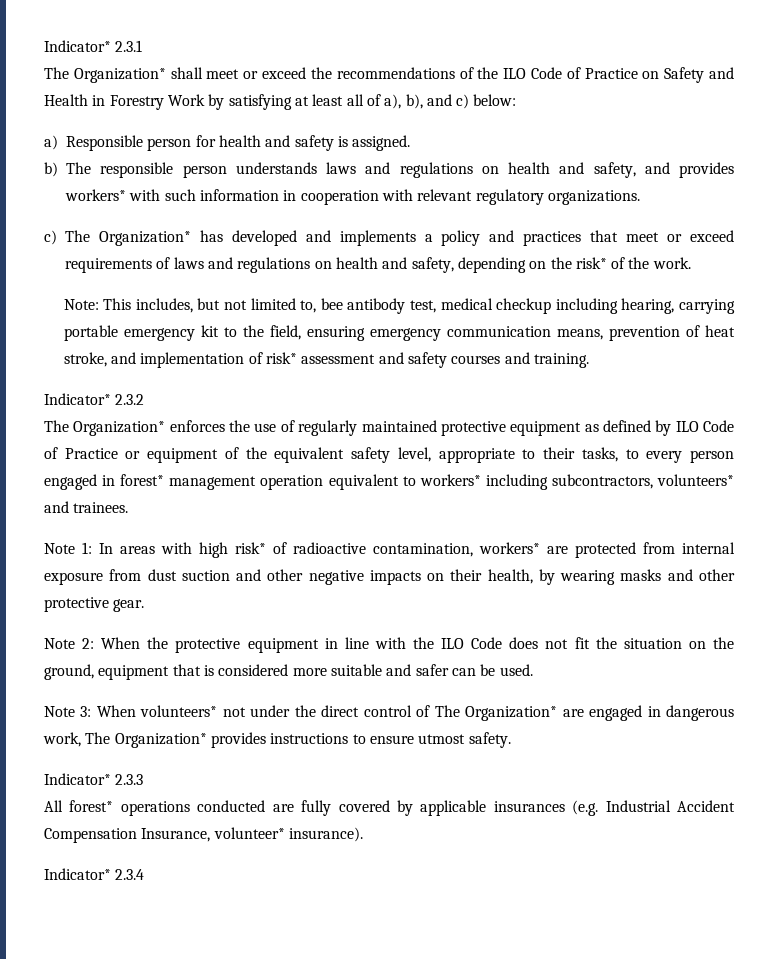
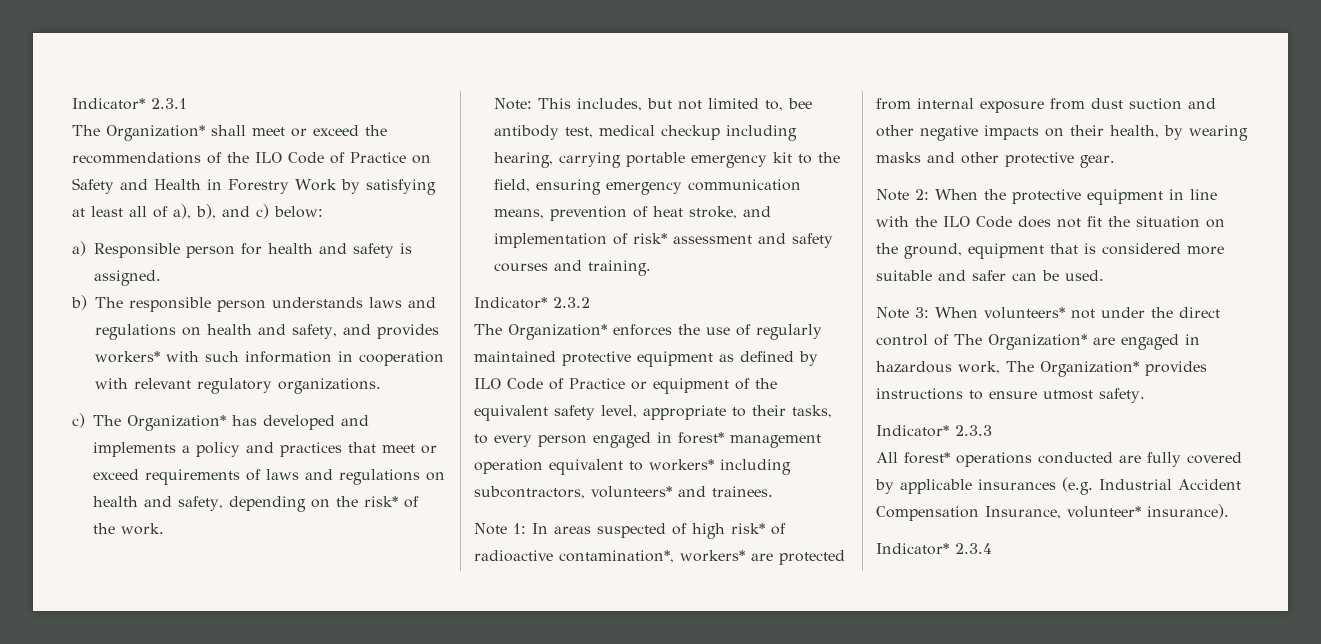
[161,542,192,554] with -> [597,523,687,538] suspected of
[373,543,473,557] contamination, -> [559,550,674,563] contamination*,
[666,705,735,721] dangerous -> [876,361,952,373] hazardous

